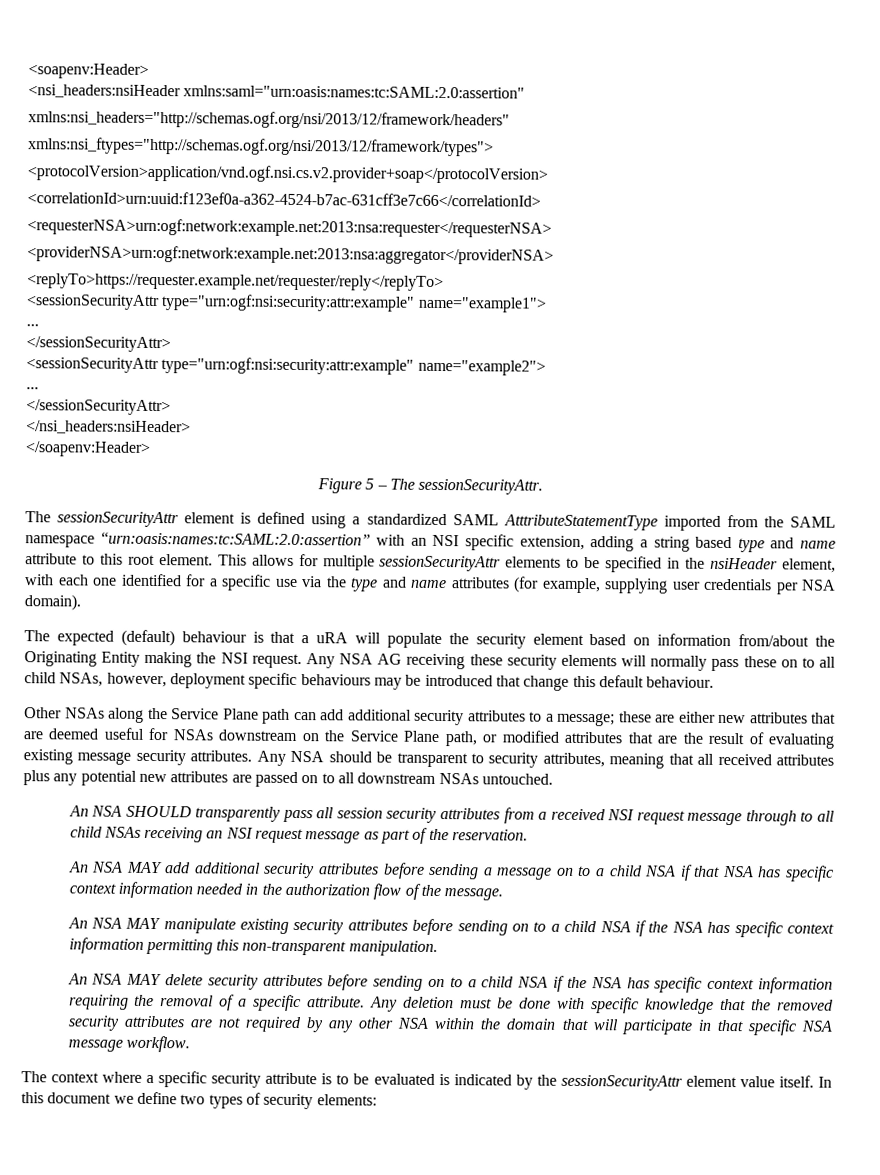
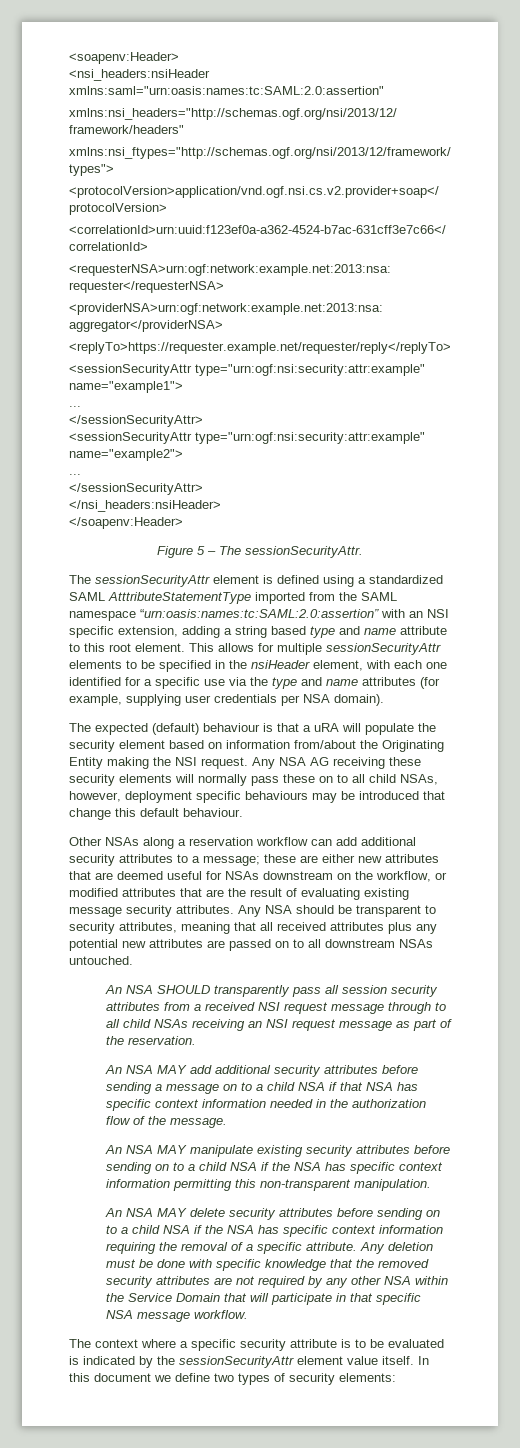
[147,707,290,724] the Service Plane path -> [178,837,308,846] a reservation workflow
[349,730,477,747] Service Plane path, -> [376,871,431,882] workflow,
[506,1018,556,1030] domain -> [127,1293,220,1302] Service Domain

